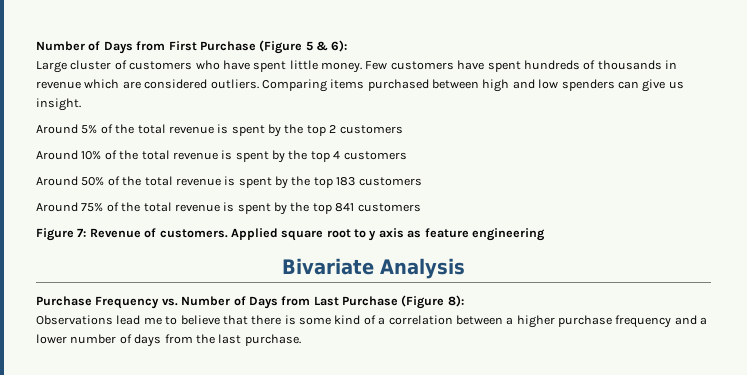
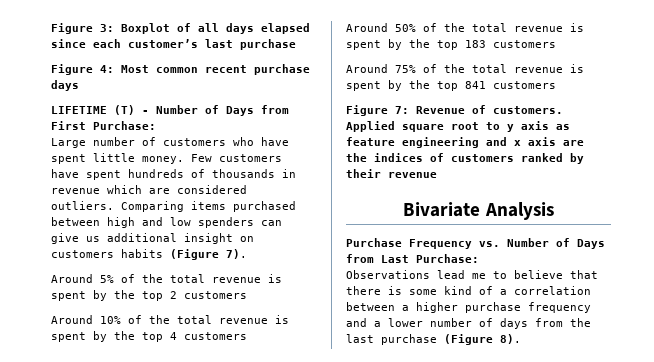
(36, 46) none -> [51,23,310,34] [51,39,296,50] [51,64,310,75] [51,80,79,91] [51,105,149,115] Figure 3: Boxplot of all days elapsed since each customer’s last purchase // Figure 4: Most common recent purchase days // LIFETIME (T) -
[199,40,348,54] Purchase (Figure 5 & 6): -> [93,121,156,130] Purchase:
[70,60,112,70] cluster -> [93,137,135,146] number
[36,98,81,111] insight. -> [107,233,254,244] [51,249,247,260] additional insight on customers habits (Figure 7).
(545, 234) none -> [486,137,584,146] [346,153,584,164] [346,169,437,178] and x axis are the indices of customers ranked by their revenue
[342,295,464,309] Purchase (Figure 8): -> [416,254,479,263] Purchase:
[244,334,301,346] purchase. -> [381,334,521,345] purchase (Figure 8).

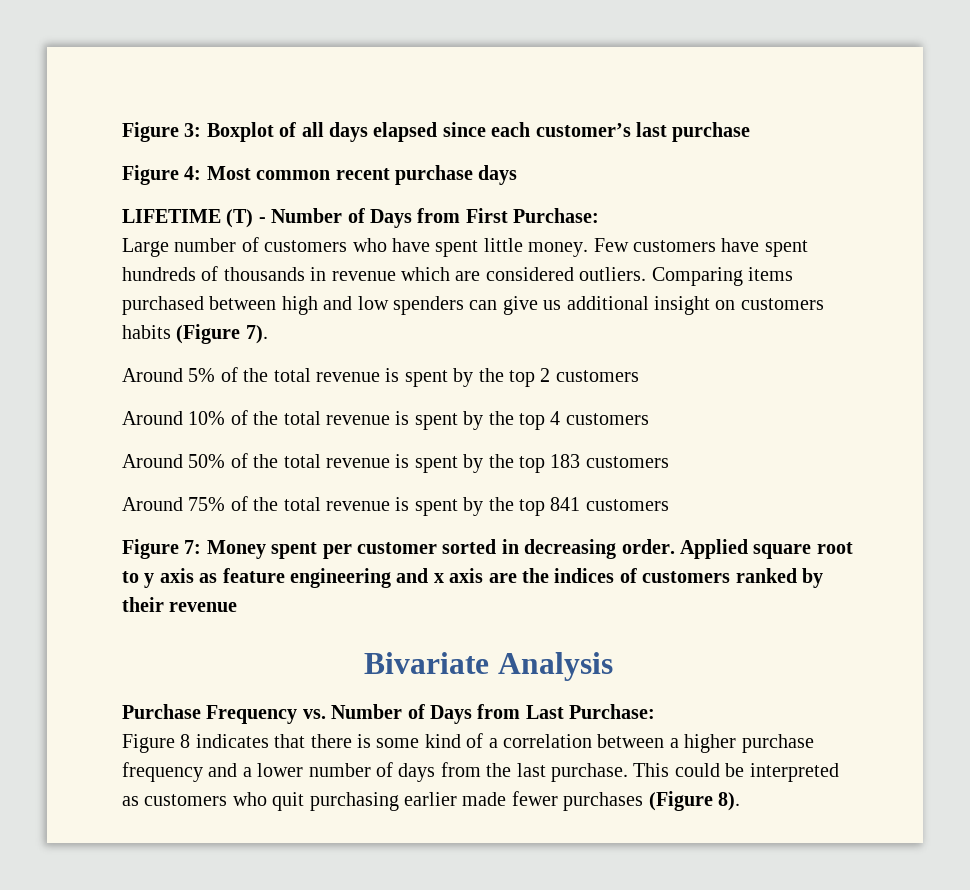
[416,105,563,114] Revenue of customers. -> [206,539,675,559] Money spent per customer sorted in decreasing order.
[346,270,563,279] Observations lead me to believe -> [122,734,269,753] Figure 8 indicates
[381,334,437,345] purchase -> [550,763,839,782] [122,791,644,811] purchase. This could be interpreted as customers who quit purchasing earlier made fewer purchases

